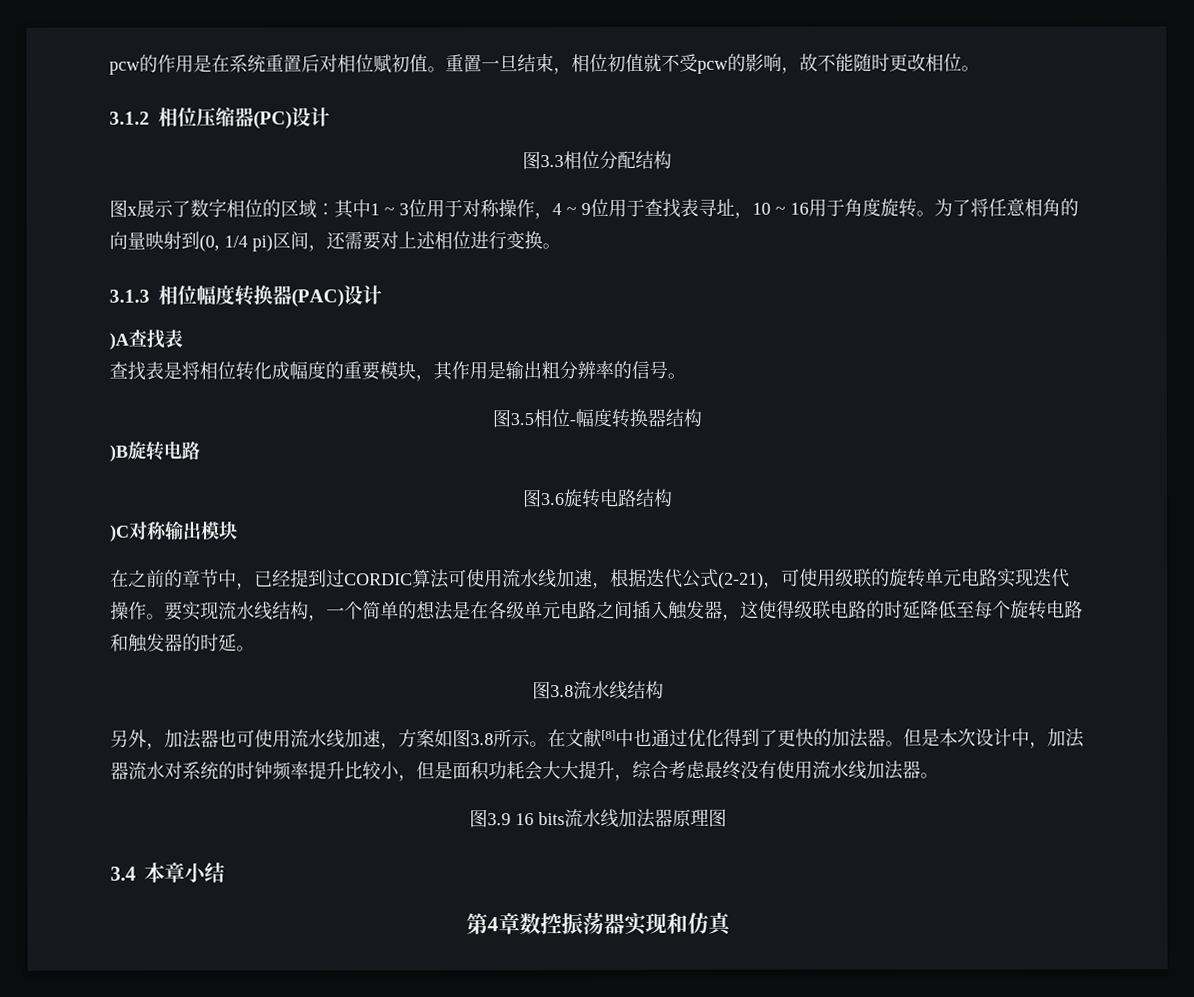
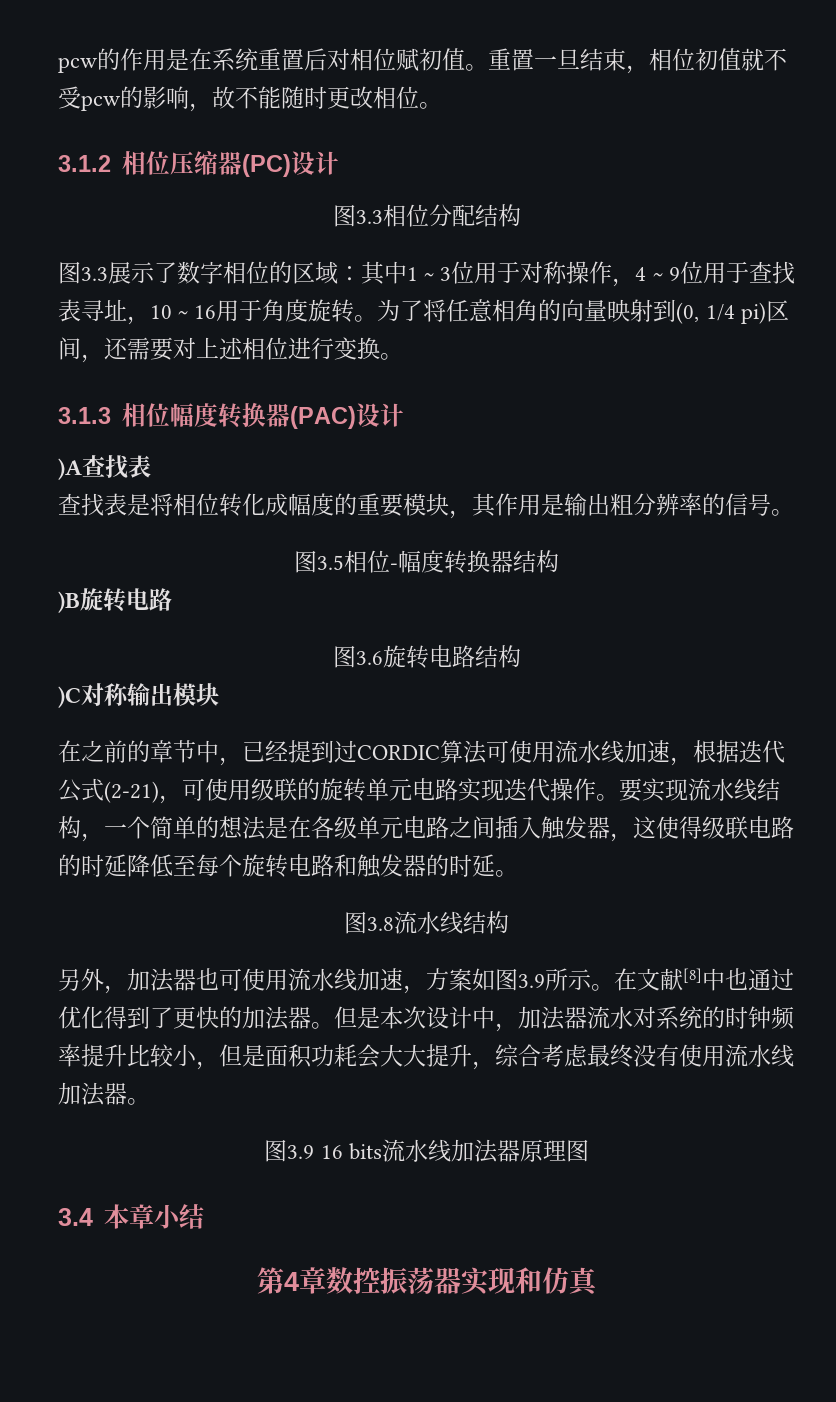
[127,206,137,216] x -> [81,267,108,281] 3.3
[470,733,494,746] 3.8 -> [518,974,545,988] 3.9

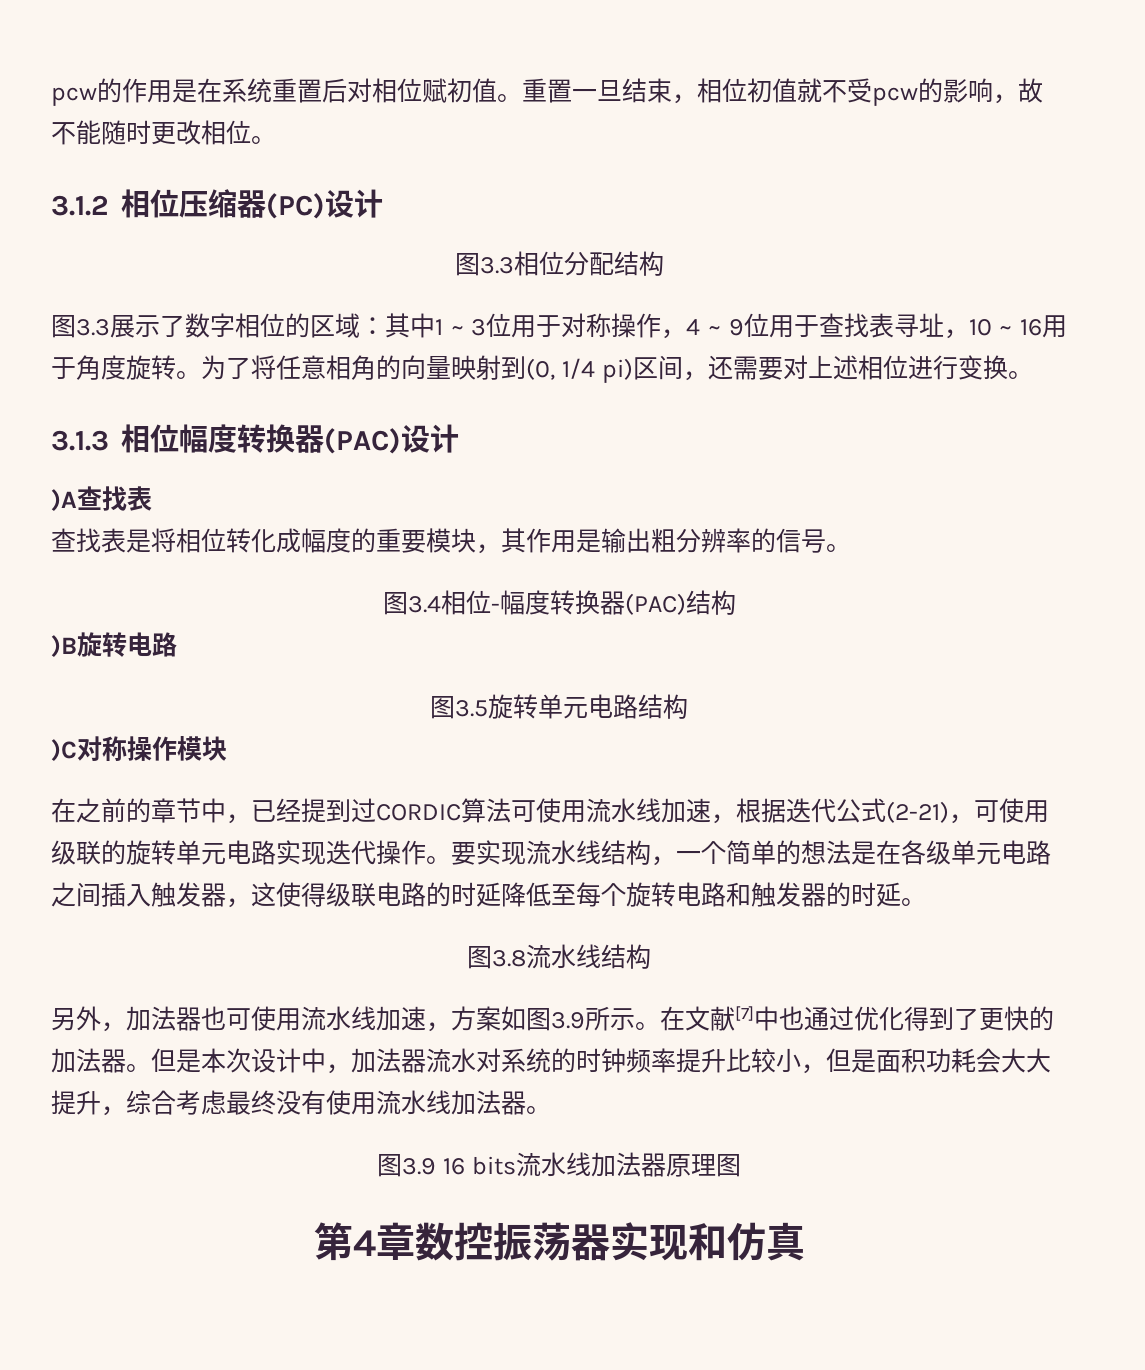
[317,555,344,570] 3.5 -> [407,596,441,613] 3.4
(513, 562) none -> [624,593,686,615] (PAC)
[355,645,429,669] 3.6旋转 -> [455,694,588,719] 3.5旋转单元
[127,683,173,706] 输出 -> [127,736,177,761] 操作
[683,968,702,983] [8] -> [735,1006,754,1021] [7]
[58,1204,205,1229] // 3.4本章小结 -> (741, 1165) none

